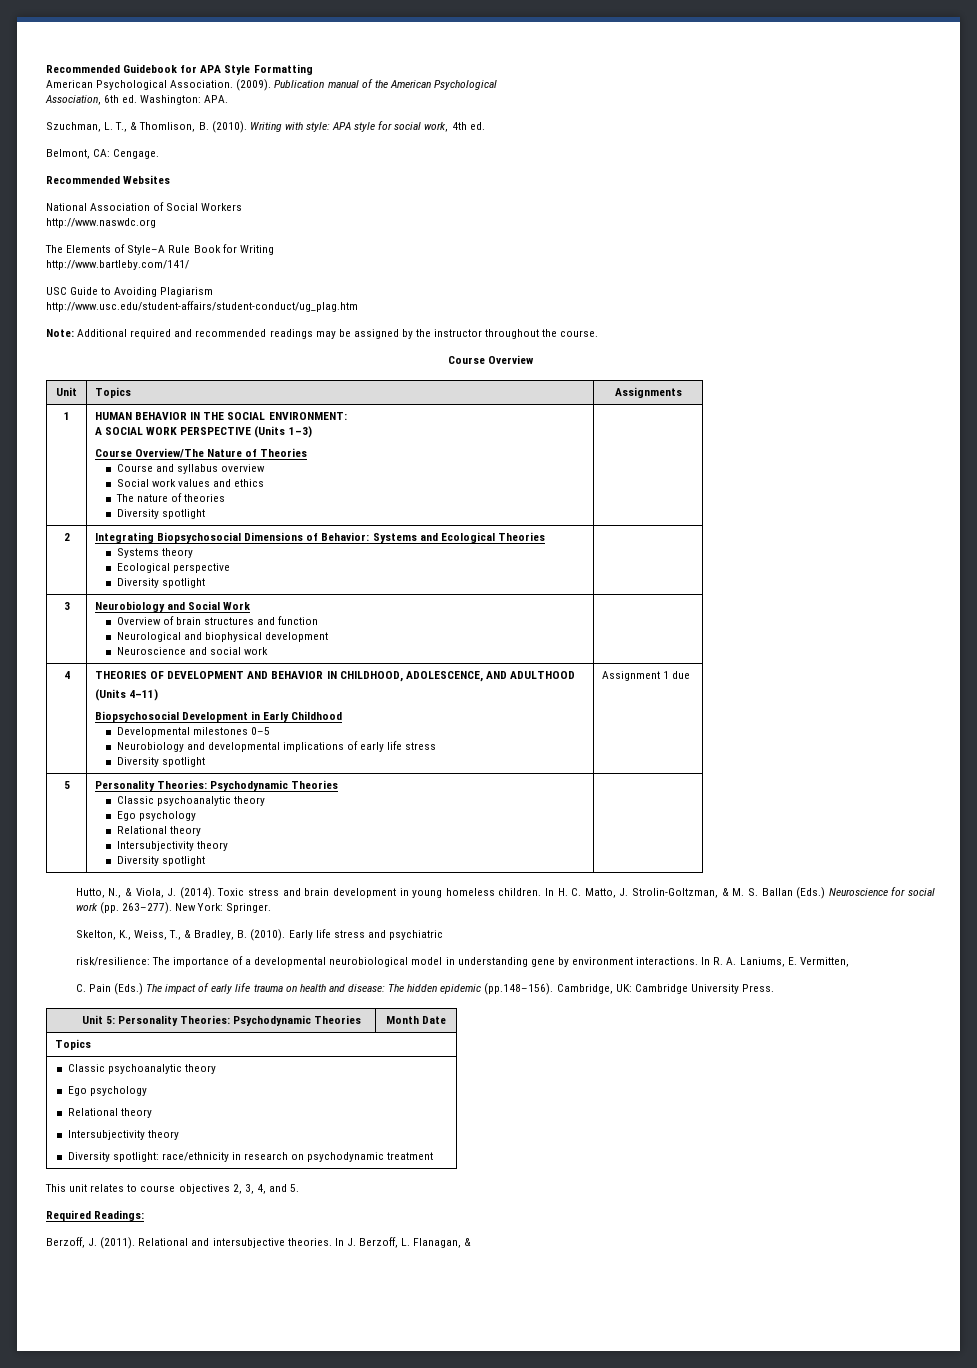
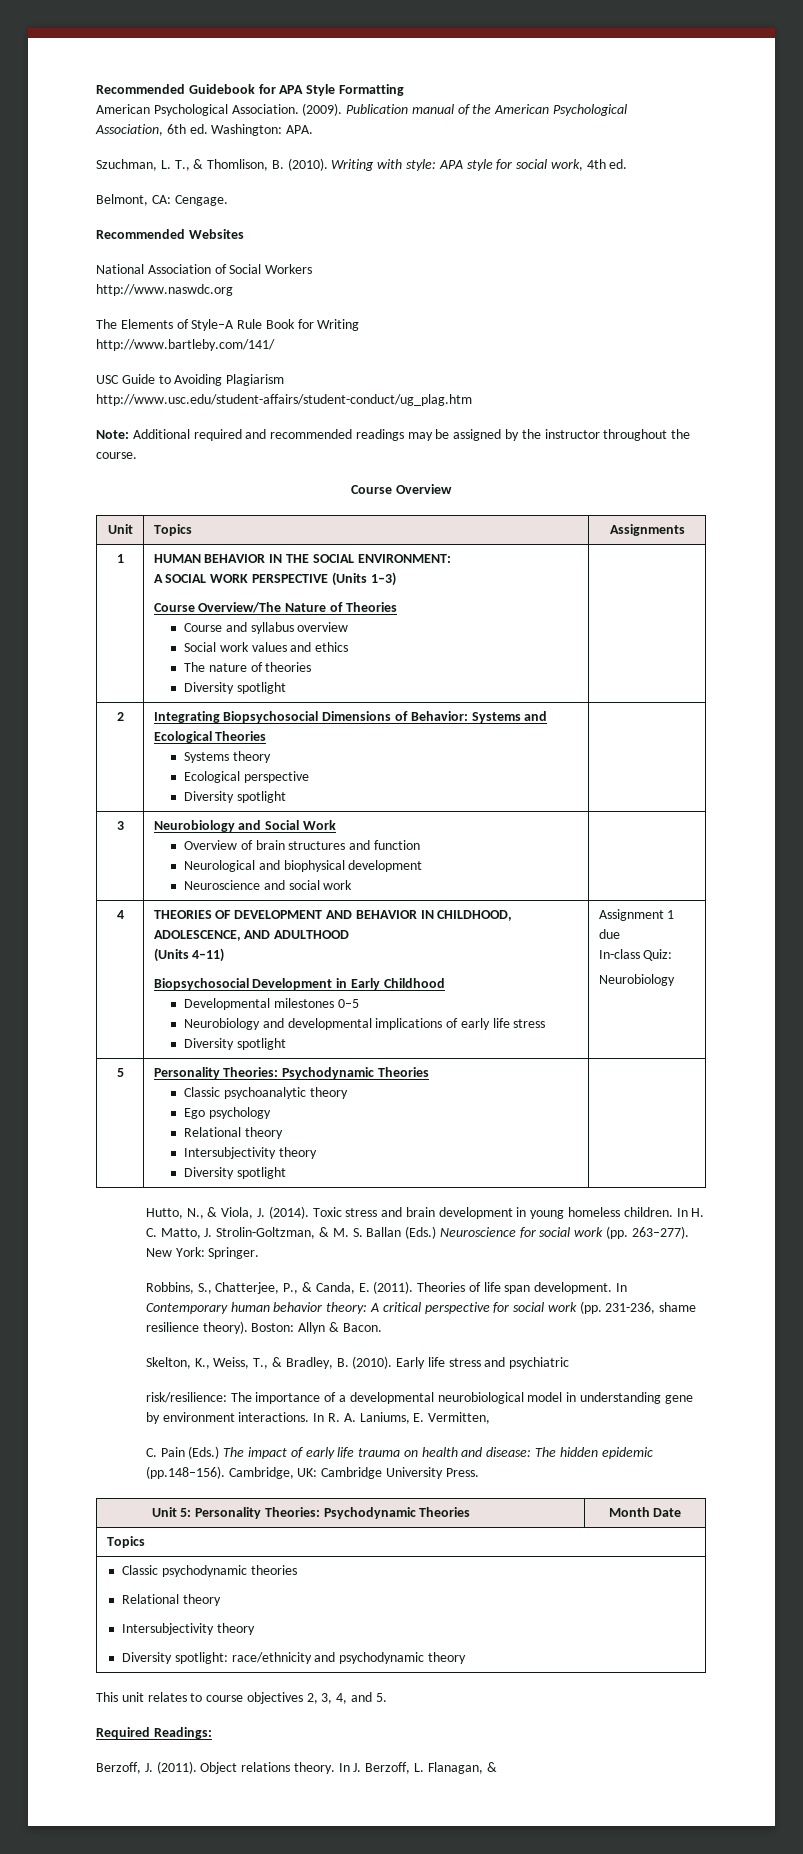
(691, 675) none -> [598,949,673,961] [598,974,675,986] // In-class Quiz: // Neurobiology
(272, 908) none -> [145,1281,627,1294] [145,1301,697,1314] [145,1321,382,1334] // Robbins, S., Chatterjee, P., & Canda, E. (2011). Theories of life span development. In Contemporary human behavior theory: A critical perspective for social work (pp. 231-236, shame resilience theory). Boston: Allyn & Bacon.
[107,1064,216,1074] [67,1086,147,1096] psychoanalytic theory // Ego psychology -> [161,1565,297,1577] psychodynamic theories
[231,1152,434,1162] in research on psychodynamic treatment -> [314,1652,466,1664] and psychodynamic theory
[138,1238,332,1248] Relational and intersubjective theories. -> [200,1762,335,1774] Object relations theory.

